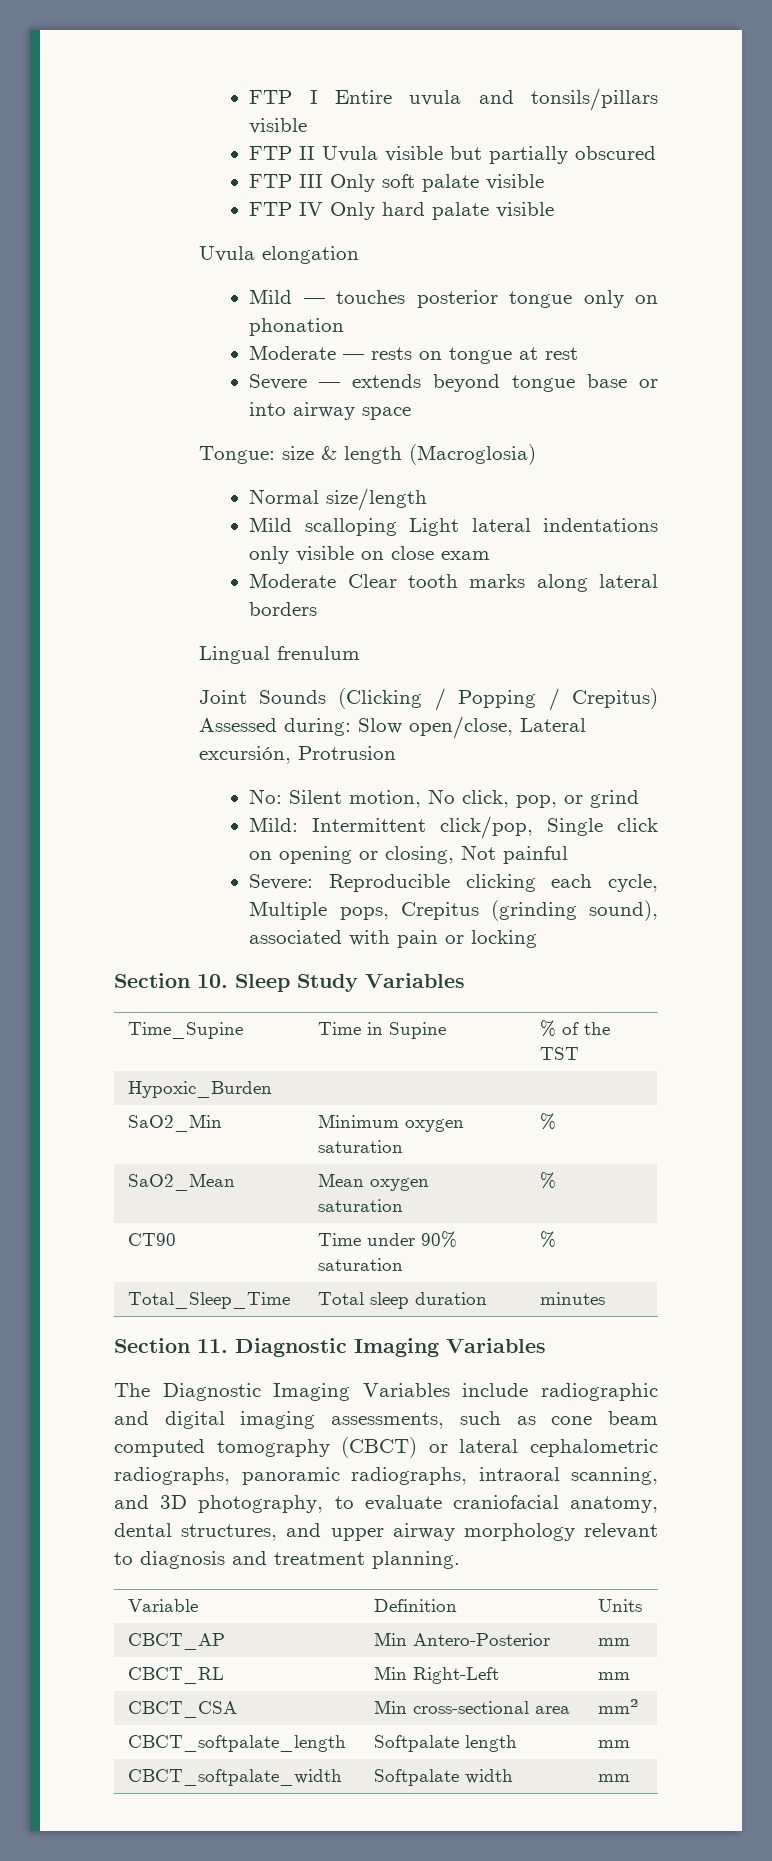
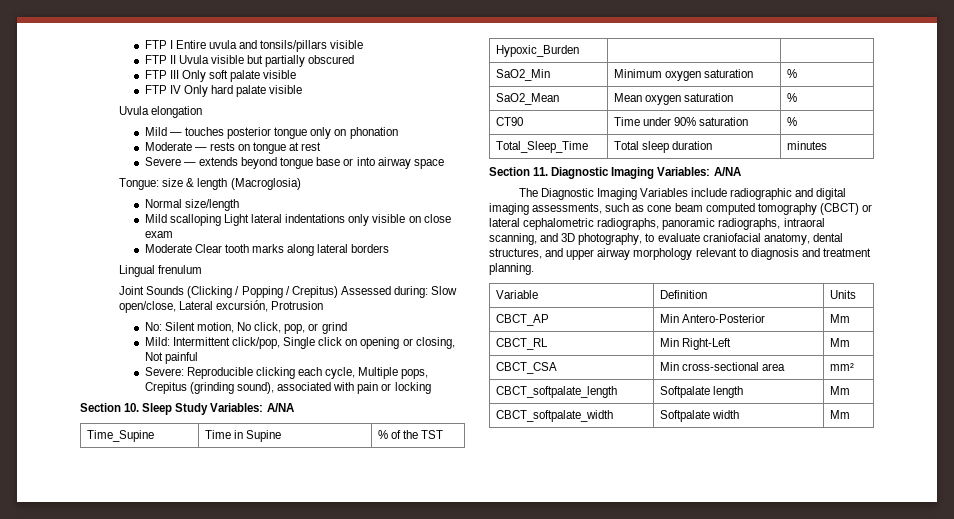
[365,973,465,988] Variables -> [210,403,294,412] Variables: A/NA
[446,1338,546,1353] Variables -> [657,167,741,176] Variables: A/NA
[597,1638,630,1646] mm -> [830,314,851,323] Mm
[597,1672,630,1680] mm -> [830,338,851,347] Mm
[597,1740,630,1748] mm -> [830,386,851,395] Mm
[597,1774,630,1782] mm -> [830,410,851,419] Mm

